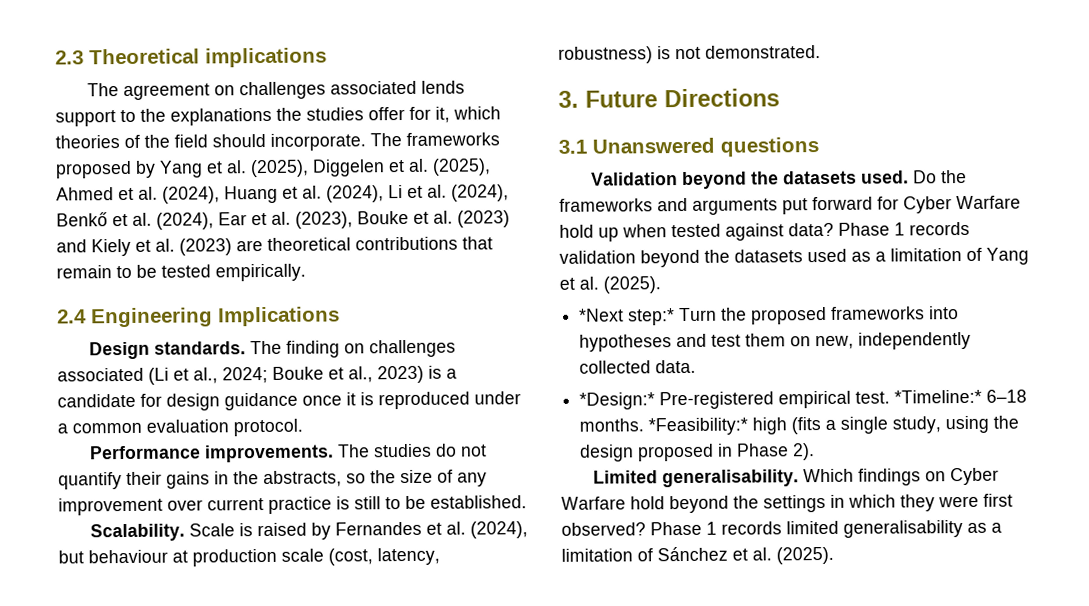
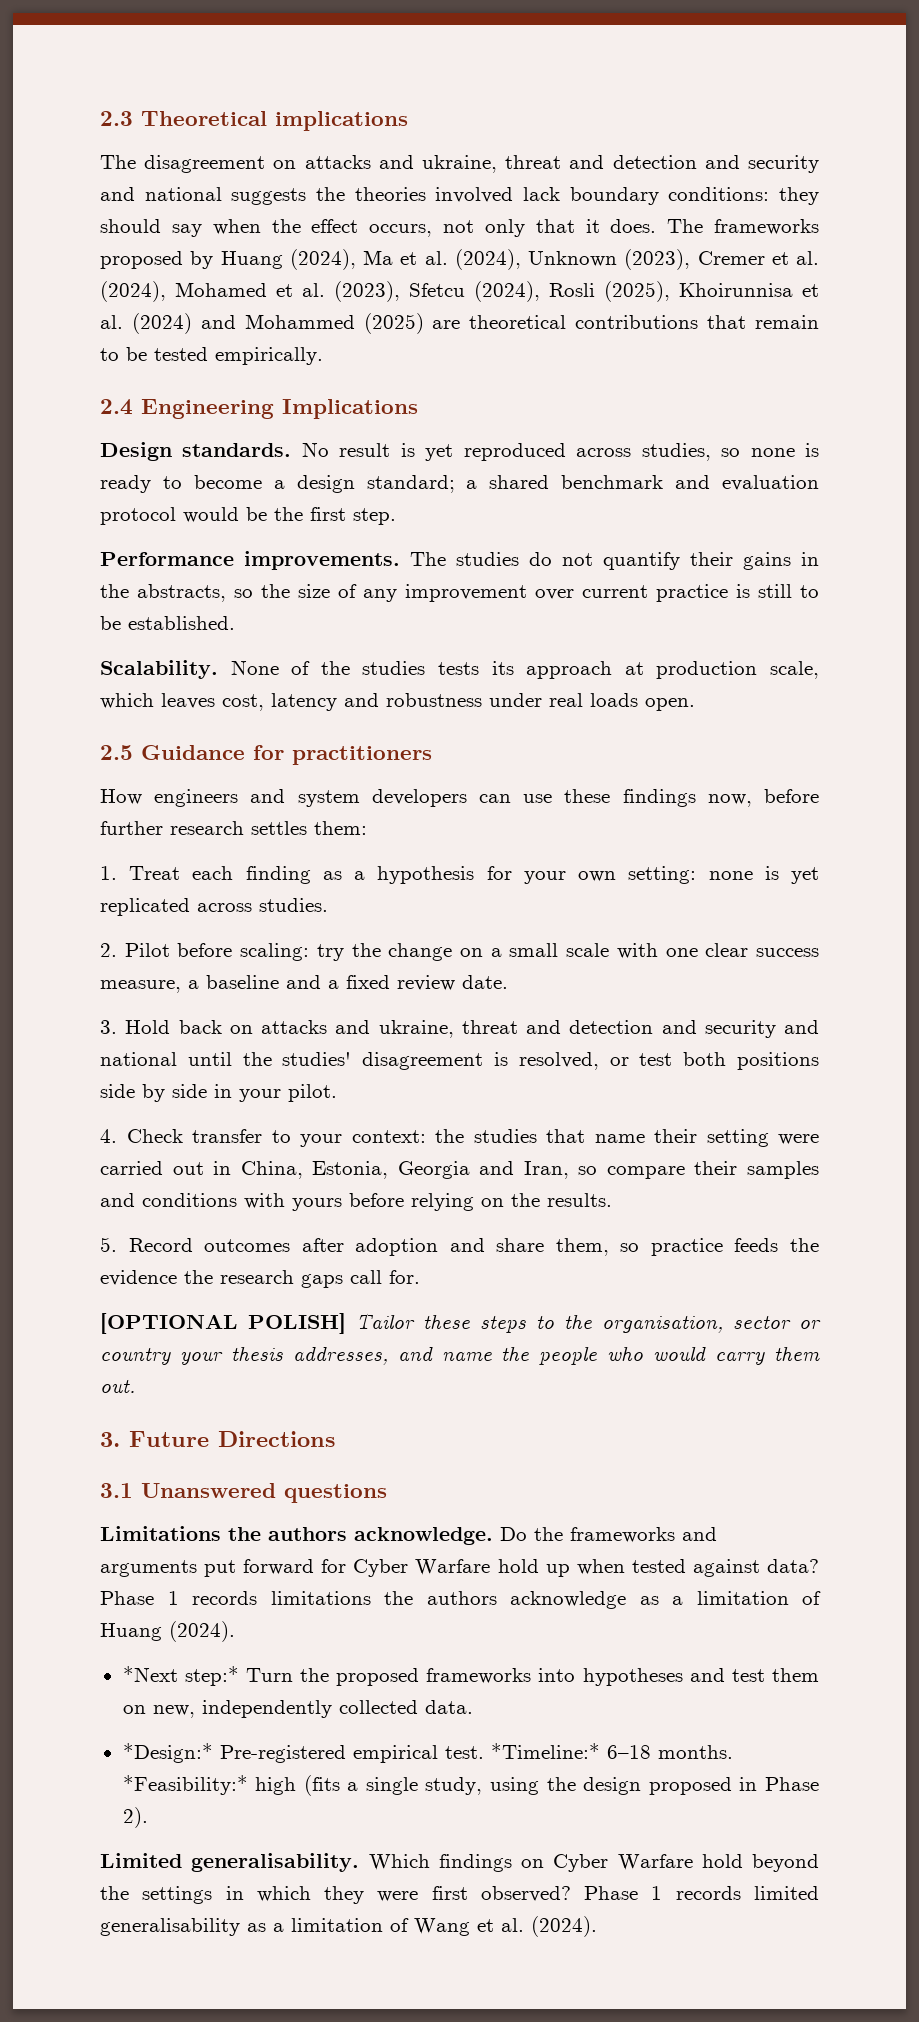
[123,80,466,101] [55,106,501,127] [55,132,500,151] [55,158,491,179] [56,184,509,204] [56,210,510,230] [56,238,232,257] agreement on challenges associated lends support to the explanations the studies offer for it, which theories of the field should incorporate. The frameworks proposed by Yang et al. (2025), Diggelen et al. (2025), Ahmed et al. (2024), Huang et al. (2024), Li et al. (2024), Benkő et al. (2024), Ear et al. (2023), Bouke et al. (2023) and Kiely et al. (2023) -> [144,155,819,173] [100,187,819,205] [100,219,819,237] [100,249,819,270] [100,281,819,302] [100,313,424,334] disagreement on attacks and ukraine, threat and detection and security and national suggests the theories involved lack boundary conditions: they should say when the effect occurs, not only that it does. The frameworks proposed by Huang (2024), Ma et al. (2024), Unknown (2023), Cremer et al. (2024), Mohamed et al. (2023), Sfetcu (2024), Rosli (2025), Khoirunnisa et al. (2024) and Mohammed (2025)
[250,339,457,358] [57,365,457,385] [57,391,521,411] [57,418,303,437] The finding on challenges associated (Li et al., 2024; Bouke et al., 2023) is a candidate for design guidance once it is reproduced under a common evaluation protocol. -> [301,442,820,461] [100,475,819,493] [100,507,396,525] No result is yet reproduced across studies, so none is ready to become a design standard; a shared benchmark and evaluation protocol would be the first step.
[189,521,529,540] [58,547,440,567] [558,45,821,64] Scale is raised by Fernandes et al. (2024), but behaviour at production scale (cost, latency, robustness) is not demonstrated. -> [230,660,820,679] [100,693,695,711] [100,745,432,765] [100,789,819,807] [100,821,367,835] [100,866,820,884] [100,898,328,916] [100,943,819,961] [100,975,508,993] [100,1020,819,1038] [100,1052,819,1070] [100,1084,337,1102] [100,1129,819,1147] [100,1161,819,1179] [100,1193,612,1211] [100,1237,819,1256] [100,1270,420,1288] [100,1313,821,1334] [100,1346,821,1365] [100,1379,135,1393] None of the studies tests its approach at production scale, which leaves cost, latency and robustness under real loads open. // 2.5 Guidance for practitioners // How engineers and system developers can use these findings now, before further research settles them: // 1. Treat each finding as a hypothesis for your own setting: none is yet replicated across studies. // 2. Pilot before scaling: try the change on a small scale with one clear success measure, a baseline and a fixed review date. // 3. Hold back on attacks and ukraine, threat and detection and security and national until the studies' disagreement is resolved, or test both positions side by side in your pilot. // 4. Check transfer to your context: the studies that name their setting were carried out in China, Estonia, Georgia and Iran, so compare their samples and conditions with yours before relying on the results. // 5. Record outcomes after adoption and share them, so practice feeds the evidence the research gaps call for. // [OPTIONAL POLISH] Tailor these steps to the organisation, sector or country your thesis addresses, and name the people who would carry them out.
[591,170,910,190] Validation beyond the datasets used. -> [100,1526,493,1545] Limitations the authors acknowledge.
[559,247,1029,268] [559,276,661,294] validation beyond the datasets used as a limitation of Yang et al. (2025). -> [270,1591,821,1609] [100,1621,235,1642] limitations the authors acknowledge as a limitation of Huang (2024).
[657,546,834,565] Sánchez et al. (2025). -> [414,1916,597,1937] Wang et al. (2024).

